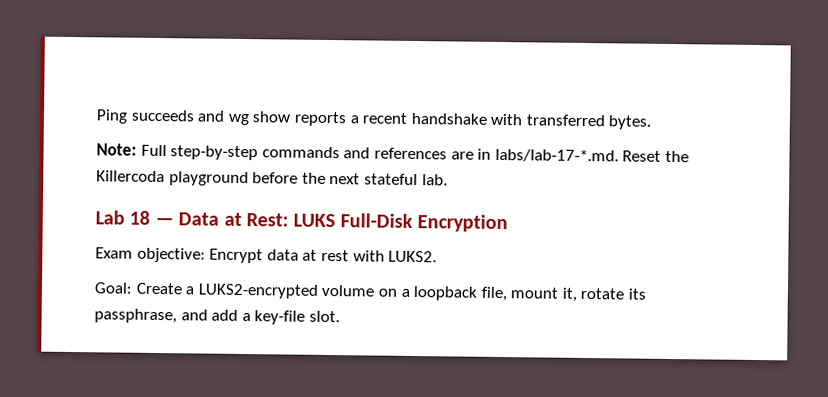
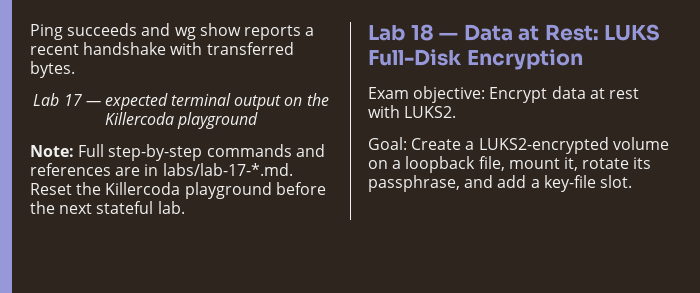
(652, 122) none -> [33,93,329,110] [104,112,259,129] // Lab 17 — expected terminal output on the Killercoda playground

